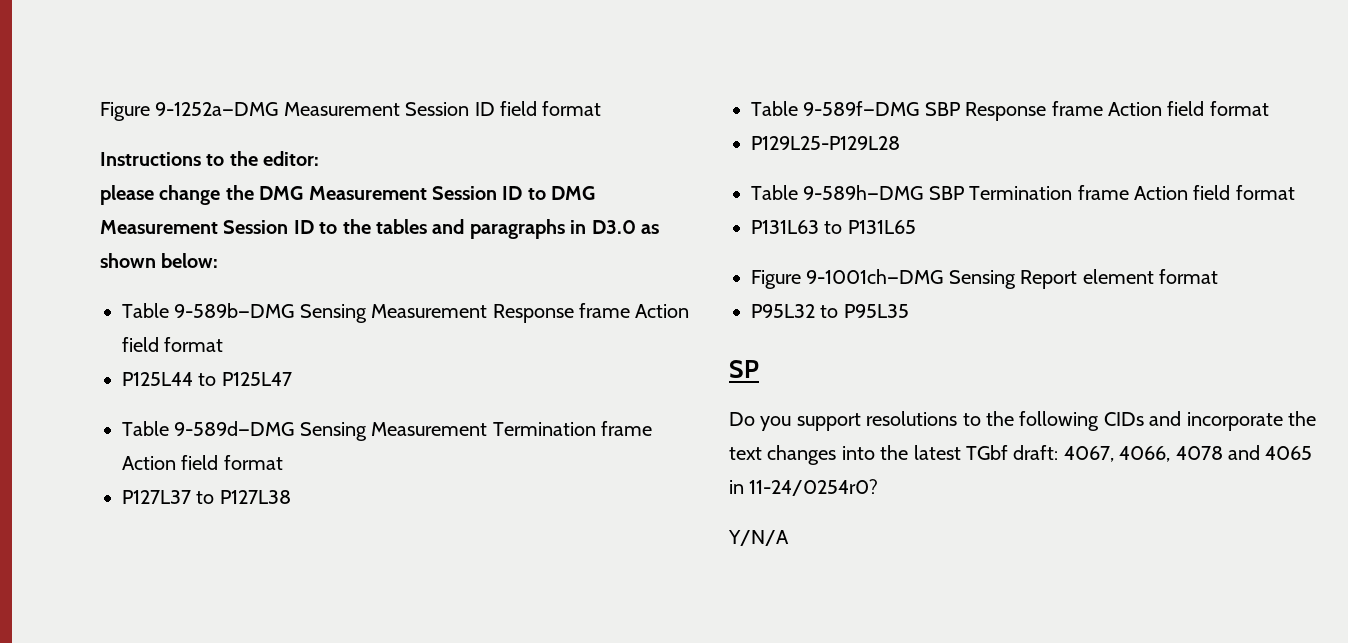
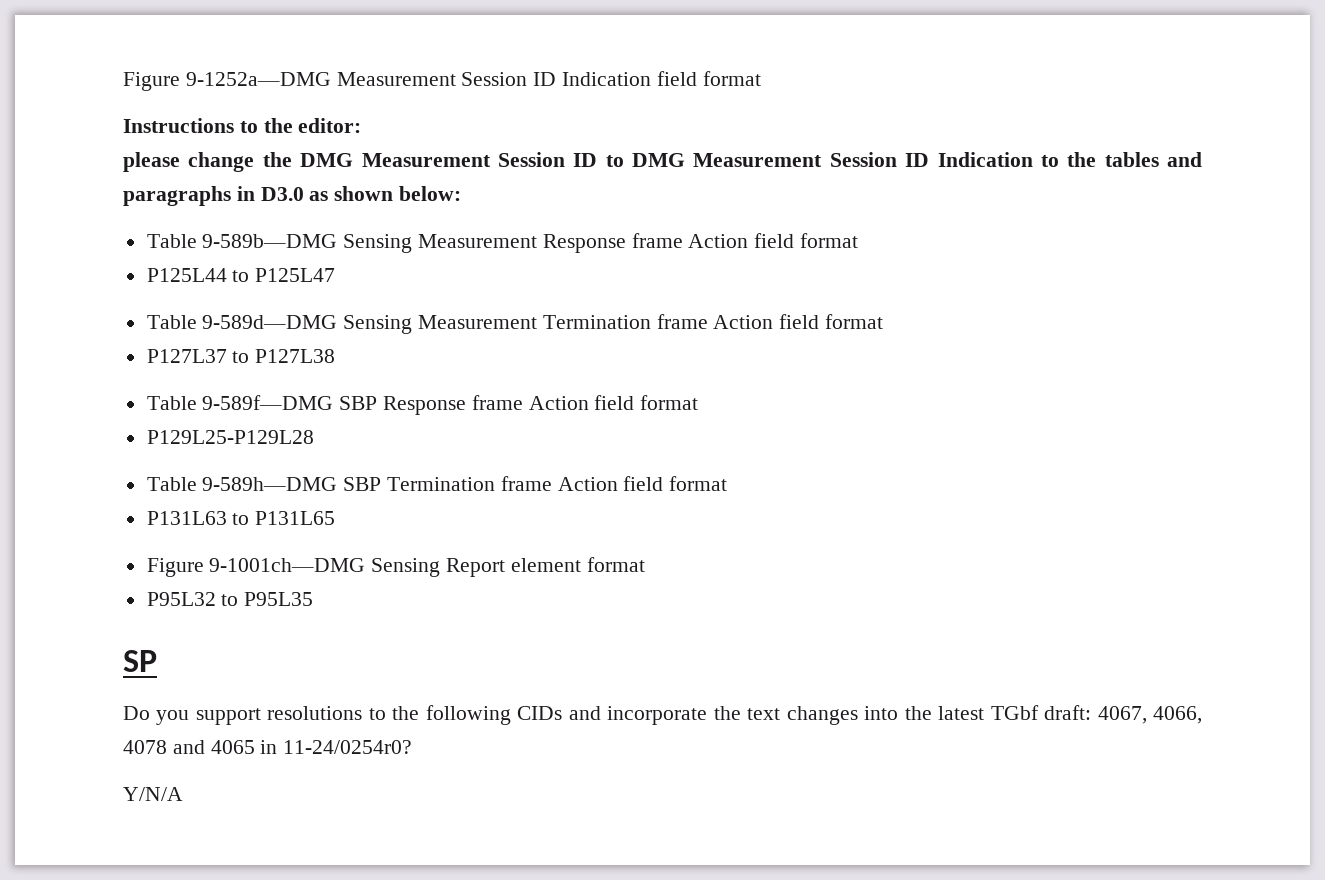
(495, 109) none -> [562,72,652,86] Indication
(314, 227) none -> [937,152,1033,167] Indication

